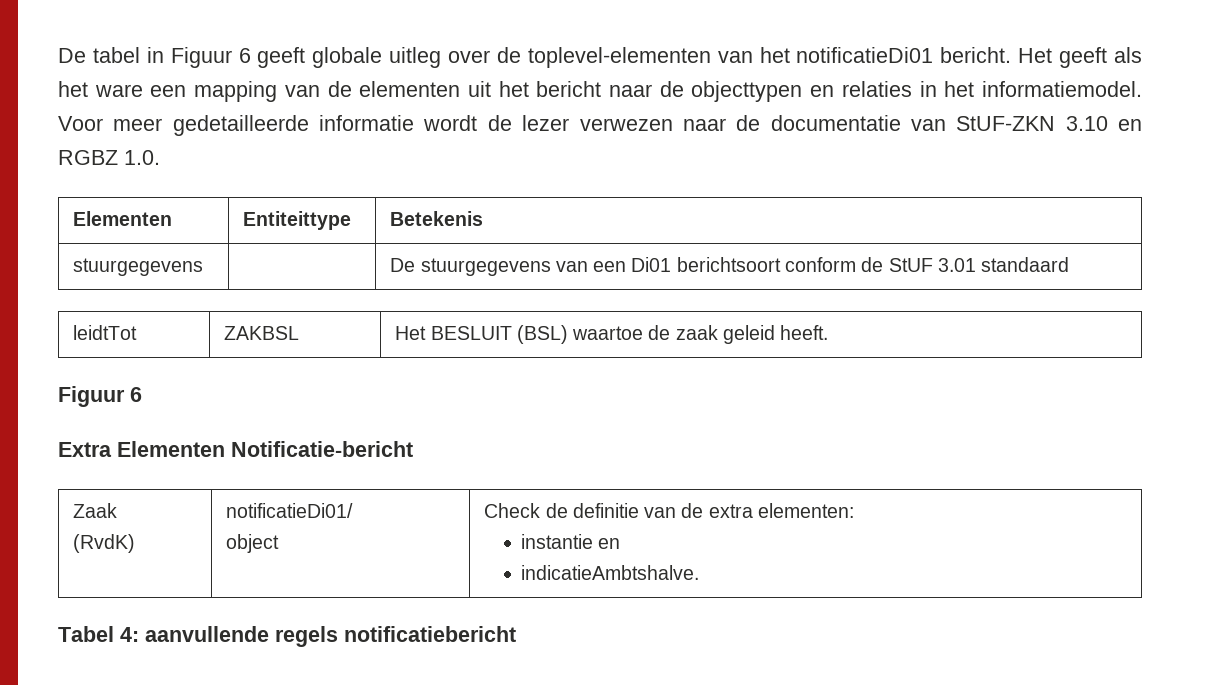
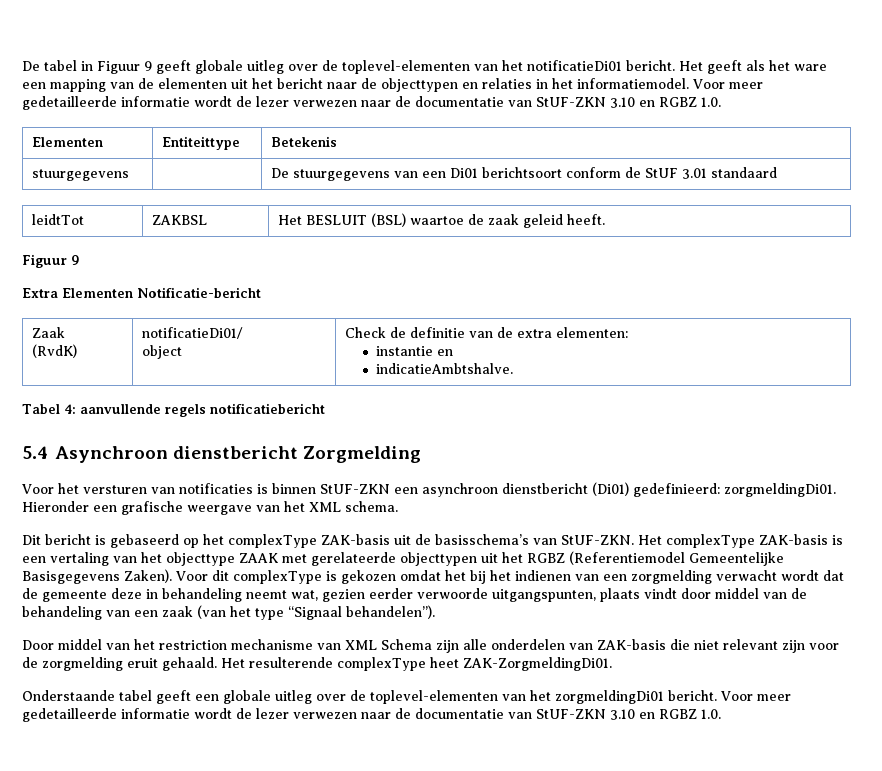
[238,48,251,63] 6 -> [144,61,152,71] 9
[130,387,142,402] 6 -> [71,255,79,265] 9
(516, 634) none -> [22,446,422,463] [22,482,836,497] [22,501,398,515] [22,534,843,548] [22,551,784,566] [22,569,844,584] [22,588,807,602] [22,605,435,620] [22,639,839,653] [22,657,612,671] [22,690,791,704] [22,708,721,722] // 5.4 Asynchroon dienstbericht Zorgmelding // Voor het versturen van notificaties is binnen StUF-ZKN een asynchroon dienstbericht (Di01) gedefinieerd: zorgmeldingDi01. Hieronder een grafische weergave van het XML schema. // Dit bericht is gebaseerd op het complexType ZAK-basis uit de basisschema’s van StUF-ZKN. Het complexType ZAK-basis is een vertaling van het objecttype ZAAK met gerelateerde objecttypen uit het RGBZ (Referentiemodel Gemeentelijke Basisgegevens Zaken). Voor dit complexType is gekozen omdat het bij het indienen van een zorgmelding verwacht wordt dat de gemeente deze in behandeling neemt wat, gezien eerder verwoorde uitgangspunten, plaats vindt door middel van de behandeling van een zaak (van het type “Signaal behandelen”). // Door middel van het restriction mechanisme van XML Schema zijn alle onderdelen van ZAK-basis die niet relevant zijn voor de zorgmelding eruit gehaald. Het resulterende complexType heet ZAK-ZorgmeldingDi01. // Onderstaande tabel geeft een globale uitleg over de toplevel-elementen van het zorgmeldingDi01 bericht. Voor meer gedetailleerde informatie wordt de lezer verwezen naar de documentatie van StUF-ZKN 3.10 en RGBZ 1.0.

